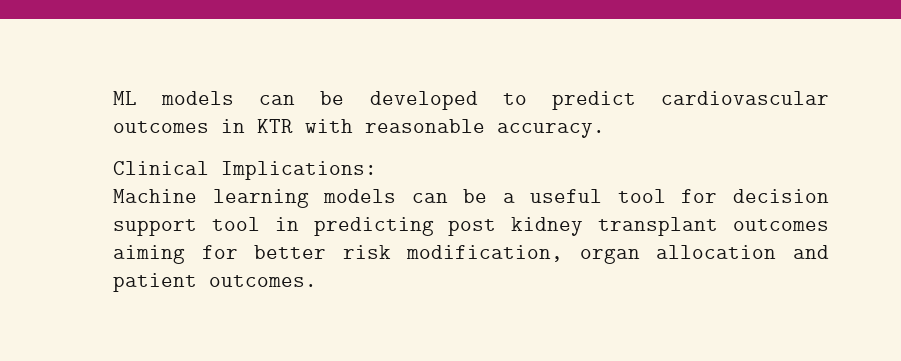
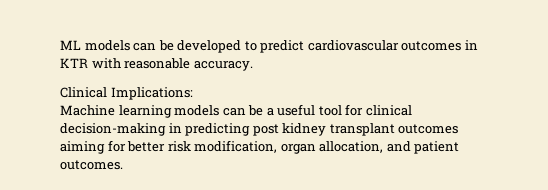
[732,189,829,203] [113,217,260,236] decision support tool -> [365,105,412,116] [60,123,166,136] clinical decision-making
[656,245,777,259] allocation -> [319,141,384,153] allocation,

